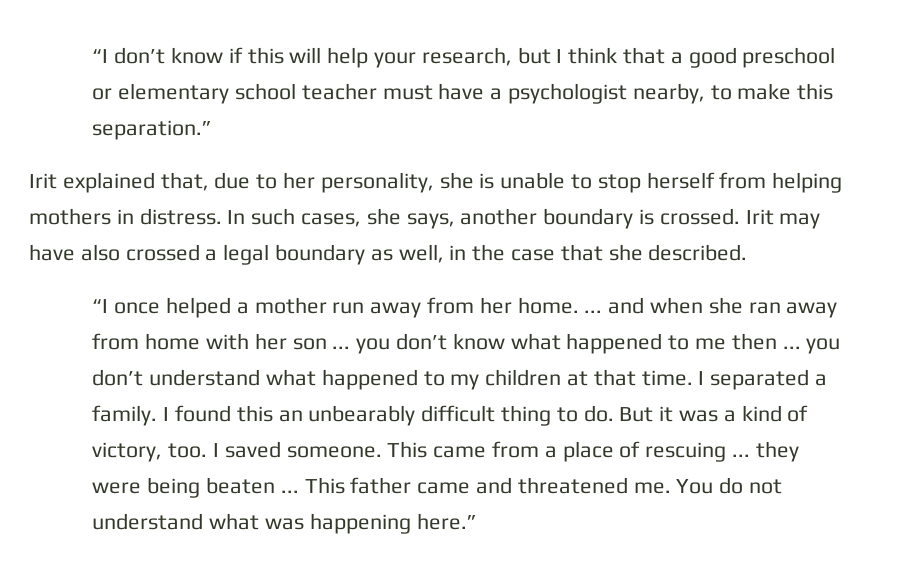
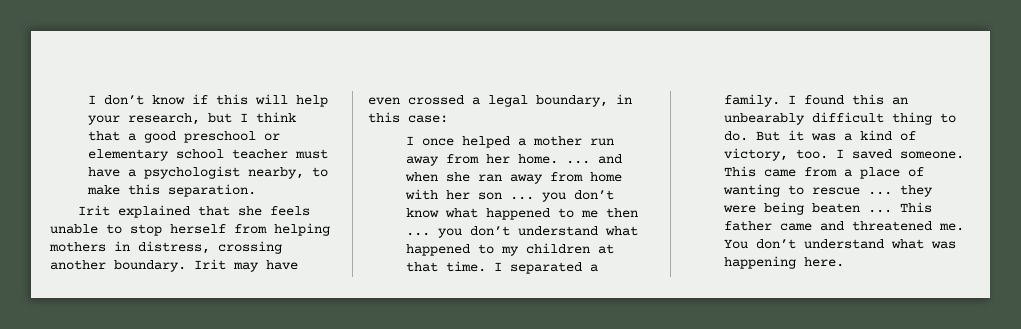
[92,49,109,63] “I -> [88,95,97,104] I
[92,120,213,140] separation.” -> [168,184,257,197] separation.
[160,172,495,193] that, due to her personality, she is -> [198,206,311,216] that she feels
[139,208,740,229] distress. In such cases, she says, another boundary is crossed. -> [138,241,282,254] [50,260,186,272] distress, crossing another boundary.
[80,244,120,261] also -> [368,97,400,105] even
[275,244,748,265] [92,299,109,313] boundary as well, in the case that she described. // “I -> [536,94,632,107] [368,112,448,123] [406,136,415,145] boundary, in this case: // I
[645,442,727,462] rescuing -> [723,184,861,197] wanting to rescue
[719,477,782,494] do not -> [756,239,797,249] don’t
[416,513,477,530] here.” -> [804,257,845,267] here.

